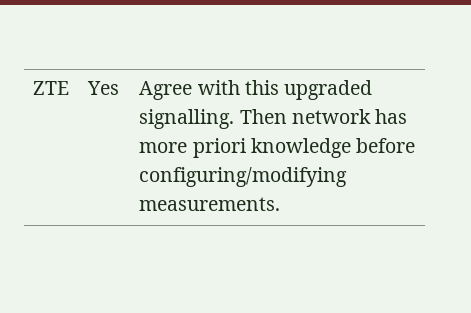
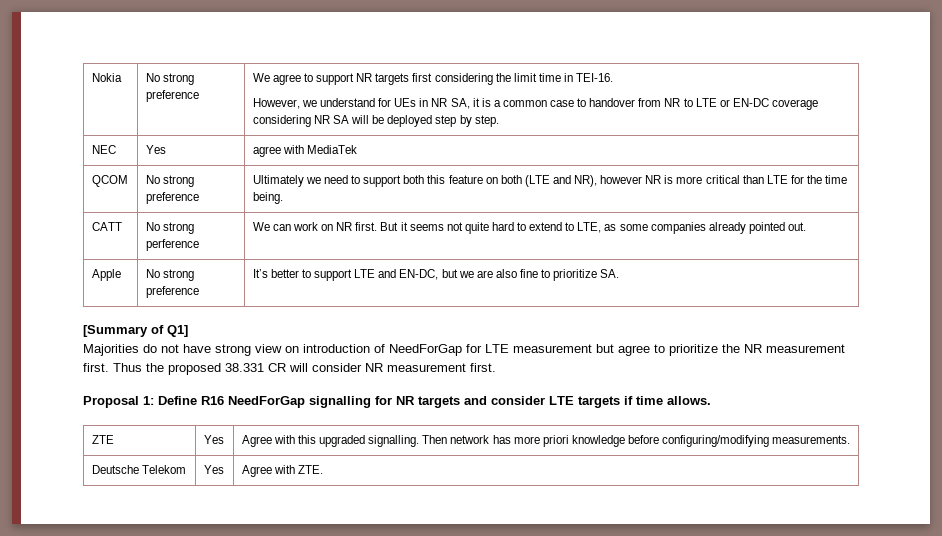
(33, 88) none -> [91,73,122,82] [145,73,194,85] [145,90,199,102] [252,73,614,85] [252,98,818,110] [252,115,499,127] [91,145,116,154] [145,145,166,154] [252,145,357,157] [91,175,128,187] [145,175,194,187] [145,192,199,204] [252,175,848,187] [252,192,283,204] [91,222,122,231] [145,222,194,234] [145,239,199,251] [252,222,806,234] [91,269,121,281] [145,269,194,281] [145,286,199,298] [252,269,620,281] [83,325,188,337] [83,344,845,356] [83,363,496,375] [83,396,711,408] Nokia | No strong preference | We agree to support NR targets first considering the limit time in TEI-16. // However, we understand for UEs in NR SA, it is a common case to handover from NR to LTE or EN-DC coverage considering NR SA will be deployed step by step. // NEC | Yes | agree with MediaTek // QCOM | No strong preference | Ultimately we need to support both this feature on both (LTE and NR), however NR is more critical than LTE for the time being. // CATT | No strong perference | We can work on NR first. But it seems not quite hard to extend to LTE, as some companies already pointed out. // Apple | No strong preference | It’s better to support LTE and EN-DC, but we are also fine to prioritize SA. // [Summary of Q1] // Majorities do not have strong view on introduction of NeedForGap for LTE measurement but agree to prioritize the NR measurement first. Thus the proposed 38.331 CR will consider NR measurement first. // Proposal 1: Define R16 NeedForGap signalling for NR targets and consider LTE targets if time allows. //
(281, 204) none -> [91,465,186,474] [203,465,224,474] [241,465,323,477] // Deutsche Telekom | Yes | Agree with ZTE.

